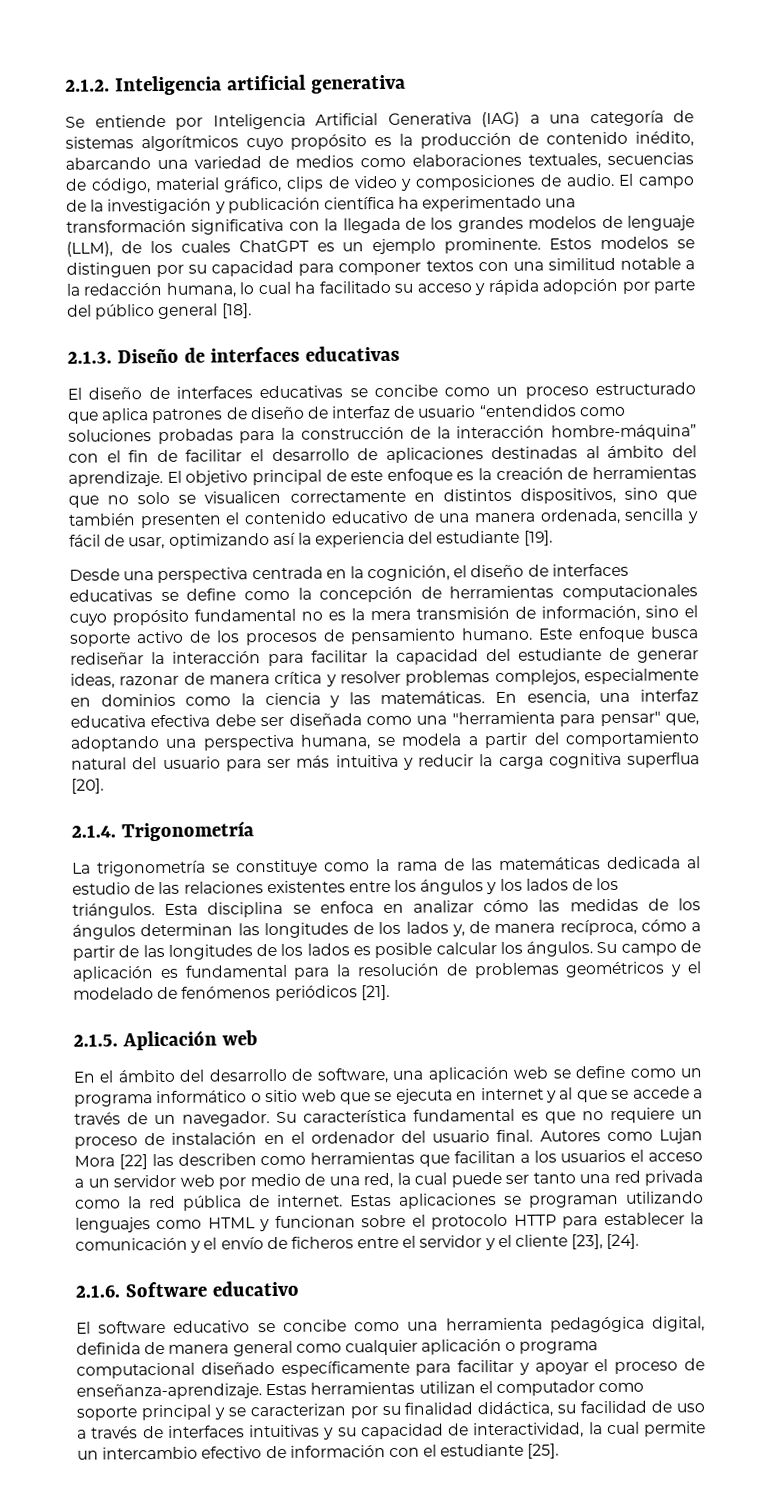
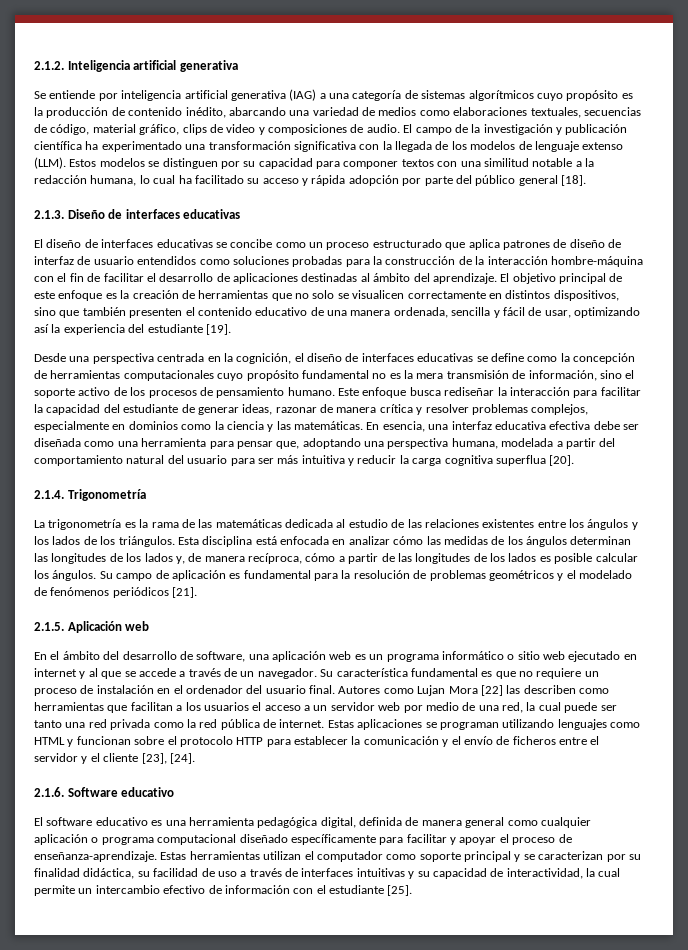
[212,112,472,130] Inteligencia Artificial Generativa -> [121,90,286,101] inteligencia artificial generativa
[457,216,524,233] grandes -> (467, 145) none
[66,237,542,257] (LLM), de los cuales ChatGPT es un ejemplo prominente. -> [582,142,624,150] [34,157,66,169] extenso (LLM).
[478,404,577,418] “entendidos -> [137,256,197,265] entendidos
[551,424,697,441] hombre-máquina” -> [550,256,643,267] hombre-máquina
[451,711,661,727] "herramienta para pensar" -> [141,438,273,449] herramienta para pensar
[376,733,463,747] se modela -> [501,438,554,447] modelada
[212,859,371,876] se constituye como -> [124,522,136,528] es
[292,901,374,914] se enfoca -> [255,536,329,545] está enfocada
[552,1065,676,1079] se define como -> [354,654,366,660] es
[340,1088,453,1105] que se ejecuta -> [568,651,621,662] ejecutado
[257,1319,401,1333] se concibe como -> [151,820,163,826] es

